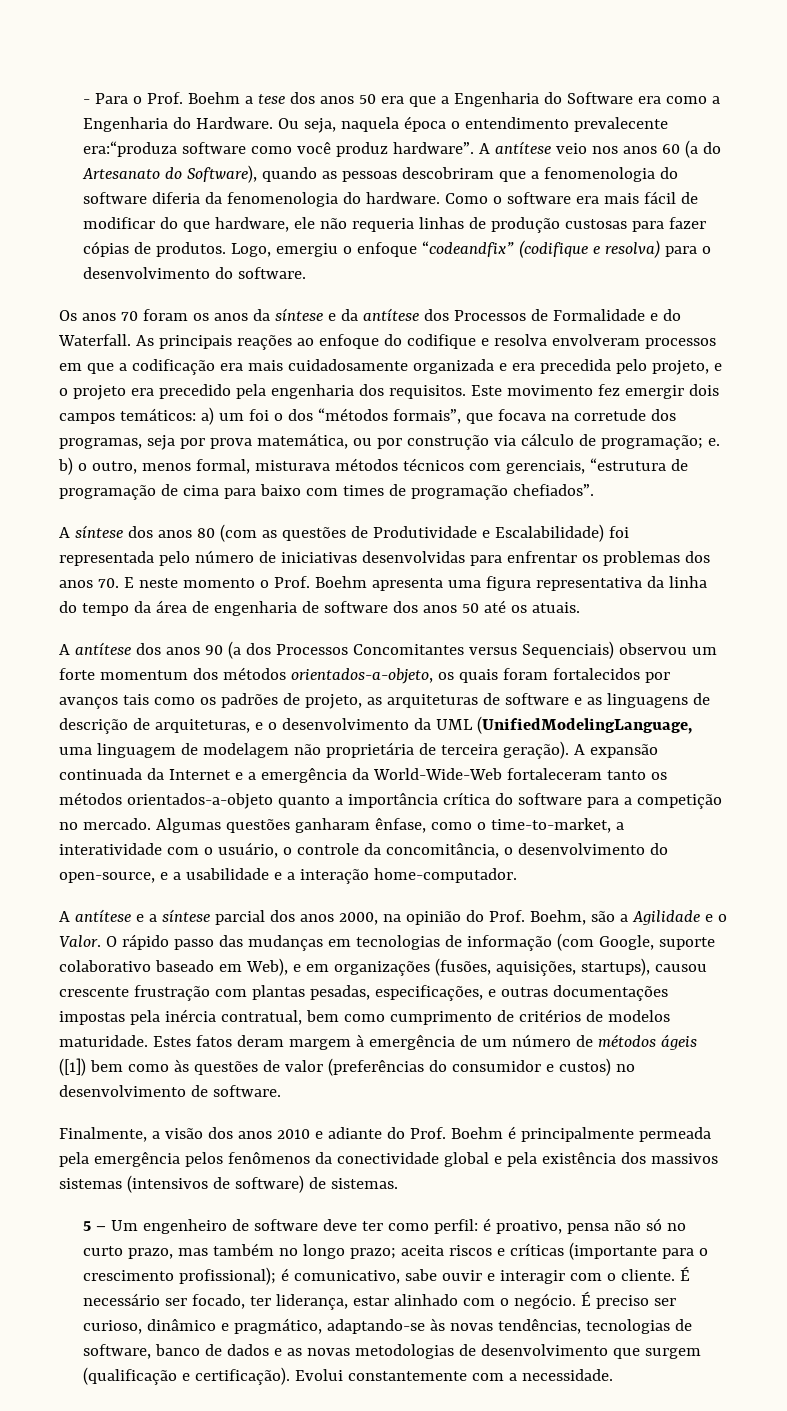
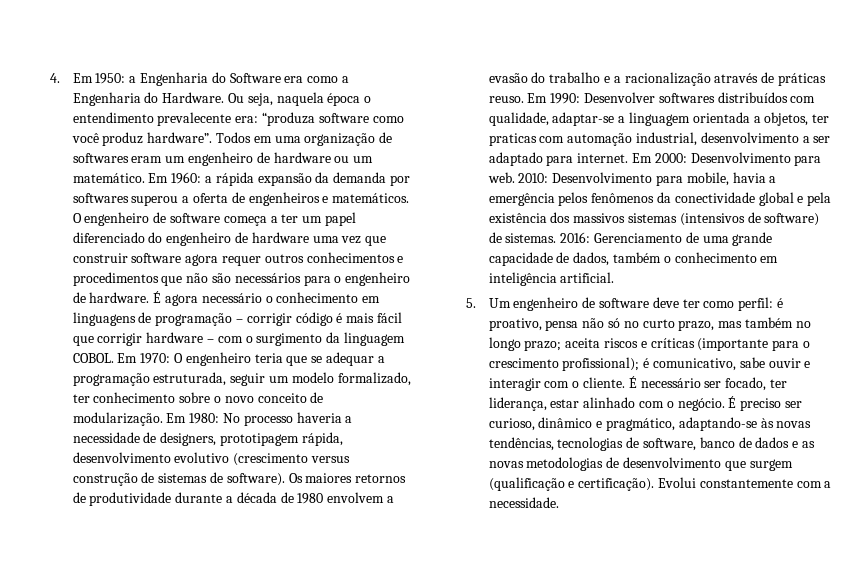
[82,92,436,107] - Para o Prof. Boehm a tese dos anos 50 era que -> [50,73,126,84] 4. Em 1950:
[82,141,177,157] era:“produza -> [235,112,316,126] era: “produza
[478,140,721,158] [81,165,678,183] [82,191,698,207] [82,217,706,233] [82,240,711,258] [82,267,306,279] [59,308,681,321] [58,334,716,350] [59,359,722,375] [59,384,719,400] [59,407,676,425] [59,433,720,450] [58,457,688,475] [59,484,594,500] [59,524,629,542] [59,550,710,566] [59,576,707,591] [59,600,580,616] [59,641,717,659] [59,667,670,684] [59,693,710,709] [59,716,692,734] [59,741,658,759] [59,768,667,783] [59,792,722,809] [59,818,624,833] [59,842,668,858] [59,868,517,884] [59,909,727,925] [59,933,715,951] [59,958,707,976] [59,985,668,1001] [59,1009,670,1025] [59,1034,697,1050] [59,1058,635,1076] [59,1085,281,1097] [59,1126,711,1142] [59,1152,89,1167] A antítese veio nos anos 60 (a do Artesanato do Software), quando as pessoas descobriram que a fenomenologia do software diferia da fenomenologia do hardware. Como o software era mais fácil de modificar do que hardware, ele não requeria linhas de produção custosas para fazer cópias de produtos. Logo, emergiu o enfoque “codeandfix” (codifique e resolva) para o desenvolvimento do software. // Os anos 70 foram os anos da síntese e da antítese dos Processos de Formalidade e do Waterfall. As principais reações ao enfoque do codifique e resolva envolveram processos em que a codificação era mais cuidadosamente organizada e era precedida pelo projeto, e o projeto era precedido pela engenharia dos requisitos. Este movimento fez emergir dois campos temáticos: a) um foi o dos “métodos formais”, que focava na corretude dos programas, seja por prova matemática, ou por construção via cálculo de programação; e. b) o outro, menos formal, misturava métodos técnicos com gerenciais, “estrutura de programação de cima para baixo com times de programação chefiados”. // A síntese dos anos 80 (com as questões de Produtividade e Escalabilidade) foi representada pelo número de iniciativas desenvolvidas para enfrentar os problemas dos anos 70. E neste momento o Prof. Boehm apresenta uma figura representativa da linha do tempo da área de engenharia de software dos anos 50 até os atuais. // A antítese dos anos 90 (a dos Processos Concomitantes versus Sequenciais) observou um forte momentum dos métodos orientados-a-objeto, os quais foram fortalecidos por avanços tais como os padrões de projeto, as arquiteturas de software e as linguagens de descrição de arquiteturas, e o desenvolvimento da UML (UnifiedModelingLanguage, uma linguagem de modelagem não proprietária de terceira geração). A expansão continuada da Internet e a emergência da World-Wide-Web fortaleceram tanto os métodos orientados-a-objeto quanto a importância crítica do software para a competição no mercado. Algumas questões ganharam ênfase, como o time-to-market, a interatividade com o usuário, o controle da concomitância, o desenvolvimento do open-source, e a usabilidade e a interação home-computador. // A antítese e a síntese parcial dos anos 2000, na opinião do Prof. Boehm, são a Agilidade e o Valor. O rápido passo das mudanças em tecnologias de informação (com Google, suporte colaborativo baseado em Web), e em organizações (fusões, aquisições, startups), causou crescente frustração com plantas pesadas, especificações, e outras documentações impostas pela inércia contratual, bem como cumprimento de critérios de modelos maturidade. Estes fatos deram margem à emergência de um número de métodos ágeis ([1]) bem como às questões de valor (preferências do consumidor e custos) no desenvolvimento de software. // Finalmente, a visão dos anos 2010 e adiante do Prof. Boehm é principalmente permeada pela -> [216,132,393,146] [72,152,374,166] [72,172,410,186] [72,192,410,206] [72,212,356,226] [72,232,387,246] [72,252,404,266] [72,272,411,286] [72,291,381,306] [72,312,402,326] [72,332,405,346] [72,352,385,366] [72,372,411,386] [72,392,324,403] [72,412,353,426] [72,432,343,446] [72,452,351,466] [72,472,407,486] [72,492,394,506] [488,72,826,86] [488,92,816,104] [488,112,830,126] [488,132,831,146] [488,152,822,166] [487,172,777,186] Todos em uma organização de softwares eram um engenheiro de hardware ou um matemático. Em 1960: a rápida expansão da demanda por softwares superou a oferta de engenheiros e matemáticos. O engenheiro de software começa a ter um papel diferenciado do engenheiro de hardware uma vez que construir software agora requer outros conhecimentos e procedimentos que não são necessários para o engenheiro de hardware. É agora necessário o conhecimento em linguagens de programação – corrigir código é mais fácil que corrigir hardware – com o surgimento da linguagem COBOL. Em 1970: O engenheiro teria que se adequar a programação estruturada, seguir um modelo formalizado, ter conhecimento sobre o novo conceito de modularização. Em 1980: No processo haveria a necessidade de designers, prototipagem rápida, desenvolvimento evolutivo (crescimento versus construção de sistemas de software). Os maiores retornos de produtividade durante a década de 1980 envolvem a evasão do trabalho e a racionalização através de práticas reuso. Em 1990: Desenvolver softwares distribuídos com qualidade, adaptar-se a linguagem orientada a objetos, ter praticas com automação industrial, desenvolvimento a ser adaptado para internet. Em 2000: Desenvolvimento para web. 2010: Desenvolvimento para mobile, havia a
[82,1221,106,1231] // 5 – -> [560,232,773,246] [488,252,779,266] [488,272,615,286] [466,298,477,308] 2016: Gerenciamento de uma grande capacidade de dados, também o conhecimento em inteligência artificial. // 5.

